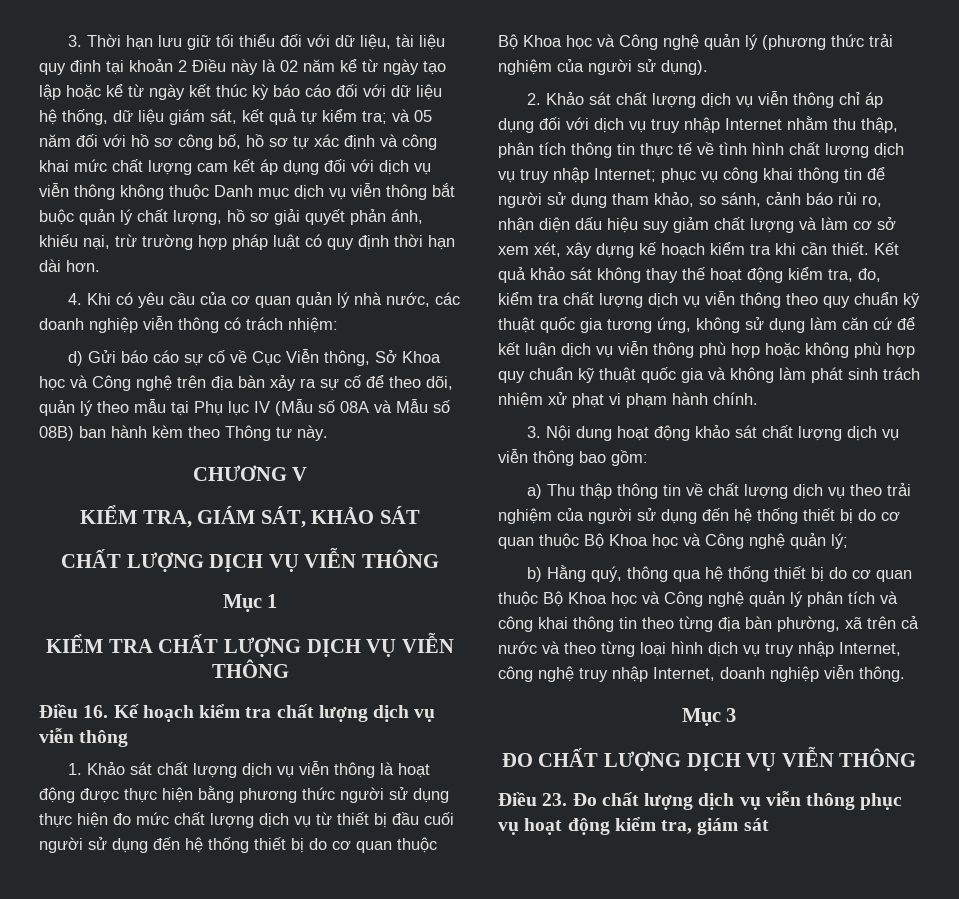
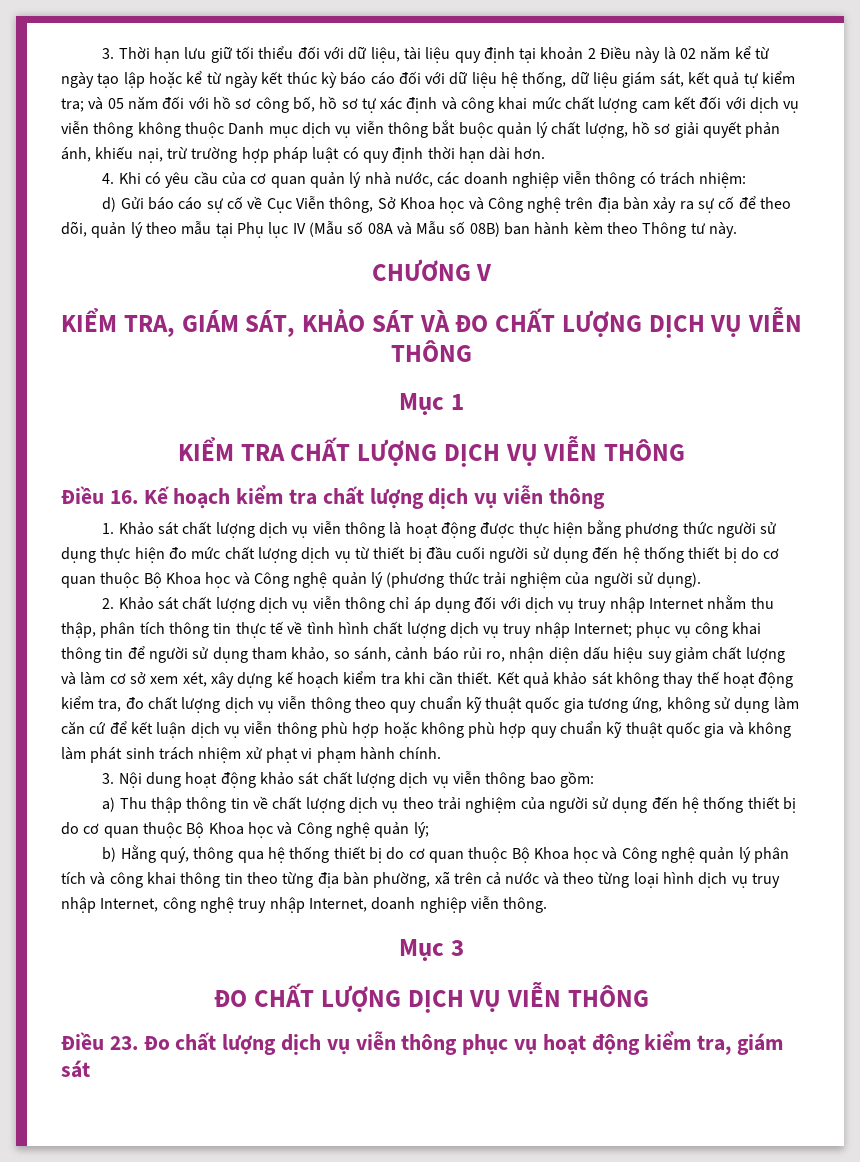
[260,159,319,175] áp dụng -> (697, 102) none
(420, 515) // -> [419,310,489,332] VÀ ĐO
[858,268,881,282] [498,292,559,305] đo, kiểm tra -> [125,697,144,709] đo

